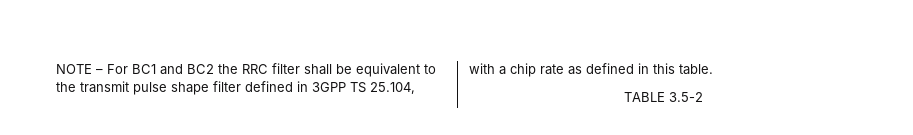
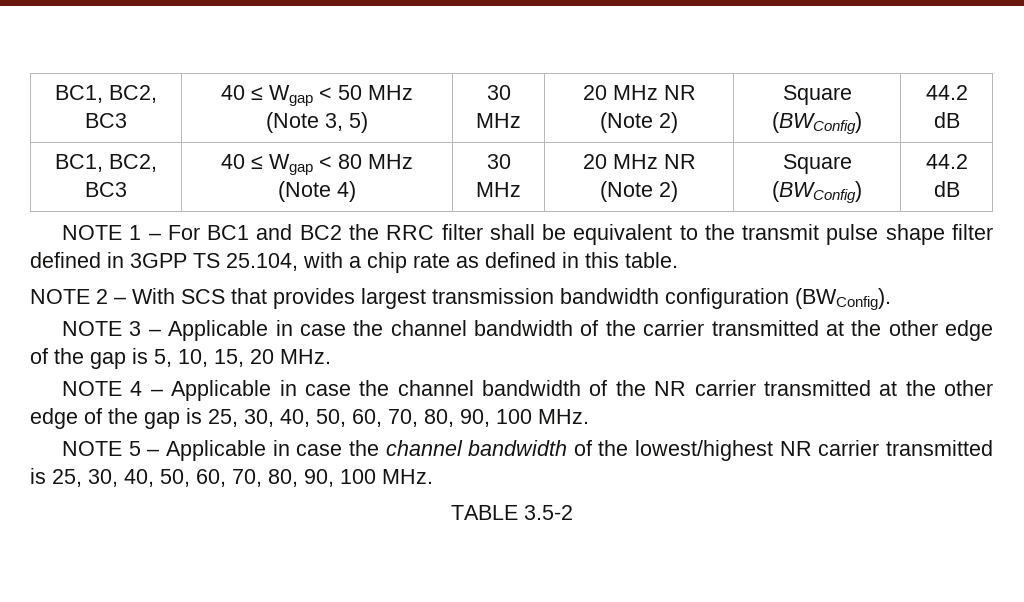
[56,64,92,74] NOTE -> [55,85,157,103] [85,113,127,128] [221,85,413,106] [266,112,368,133] [486,85,511,100] [476,113,521,128] [582,85,696,100] [600,112,678,133] [782,85,852,105] [772,112,862,134] [925,85,968,100] [933,112,960,128] [55,154,157,172] [85,182,127,197] [221,154,413,175] [278,181,356,202] [486,154,511,169] [476,182,521,197] [582,154,696,169] [600,181,678,202] [782,154,852,174] [772,181,862,203] [925,154,968,169] [933,181,960,197] [62,225,142,240] BC1, BC2, BC3 | 40 ≤ Wgap < 50 MHz (Note 3, 5) | 30 MHz | 20 MHz NR (Note 2) | Square (BWConfig) | 44.2 dB // BC1, BC2, BC3 | 40 ≤ Wgap < 80 MHz (Note 4) | 30 MHz | 20 MHz NR (Note 2) | Square (BWConfig) | 44.2 dB // NOTE 1
(713, 69) none -> [30,288,891,310] [62,320,993,341] [30,348,331,369] [62,380,993,401] [30,408,589,429] [62,440,994,461] [30,468,433,487] // NOTE 2 – With SCS that provides largest transmission bandwidth configuration (BWConfig). // NOTE 3 – Applicable in case the channel bandwidth of the carrier transmitted at the other edge of the gap is 5, 10, 15, 20 MHz. // NOTE 4 – Applicable in case the channel bandwidth of the NR carrier transmitted at the other edge of the gap is 25, 30, 40, 50, 60, 70, 80, 90, 100 MHz. // NOTE 5 – Applicable in case the channel bandwidth of the lowest/highest NR carrier transmitted is 25, 30, 40, 50, 60, 70, 80, 90, 100 MHz.

